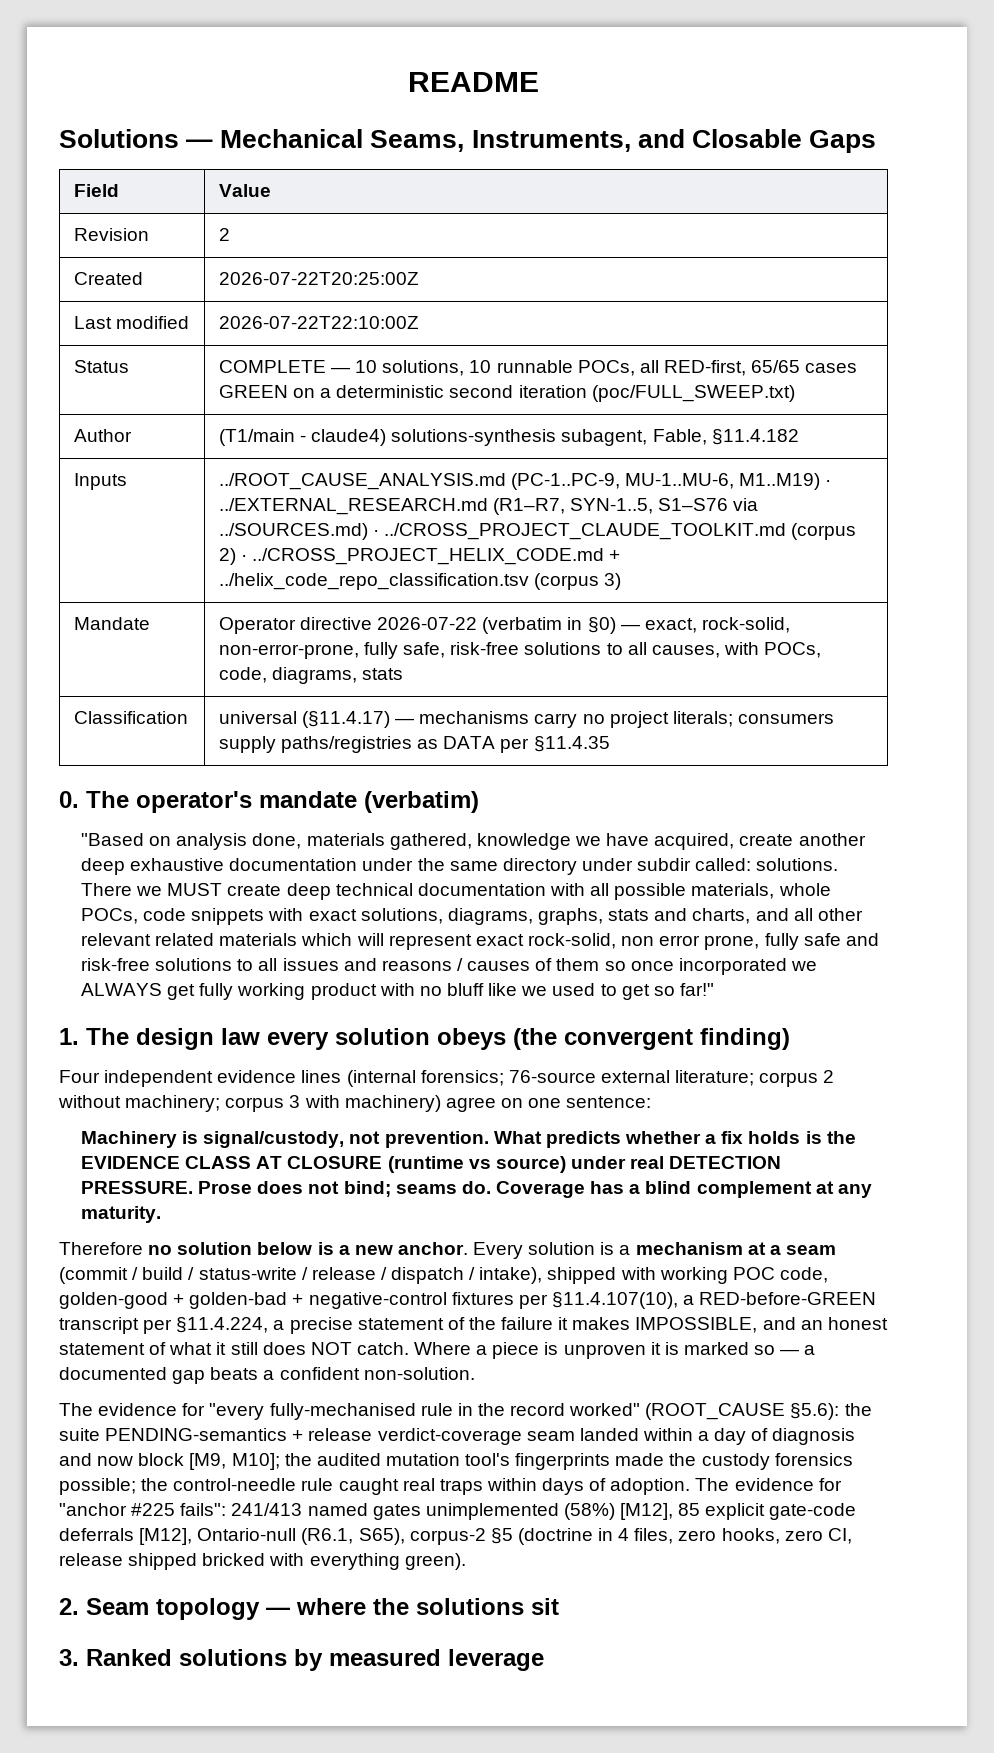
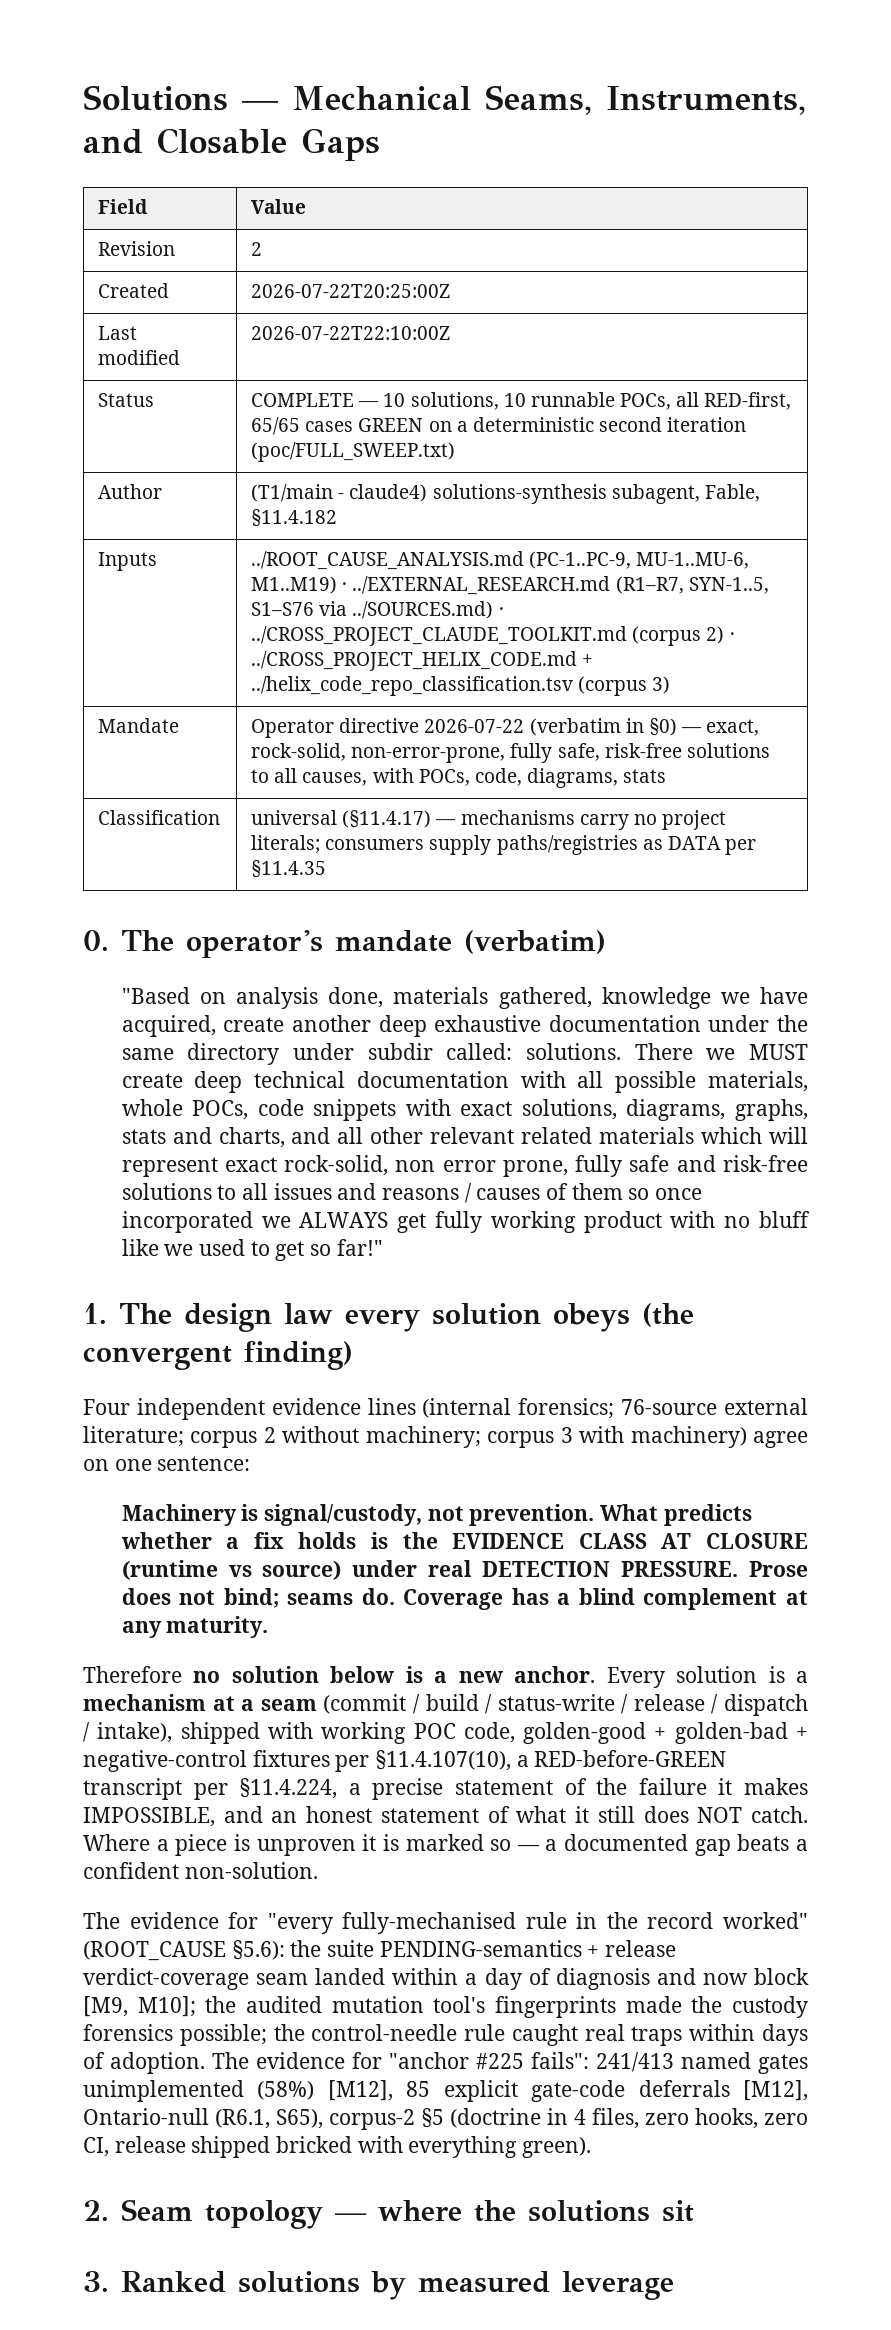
[408,72,539,92] README // -> (83, 98) none

